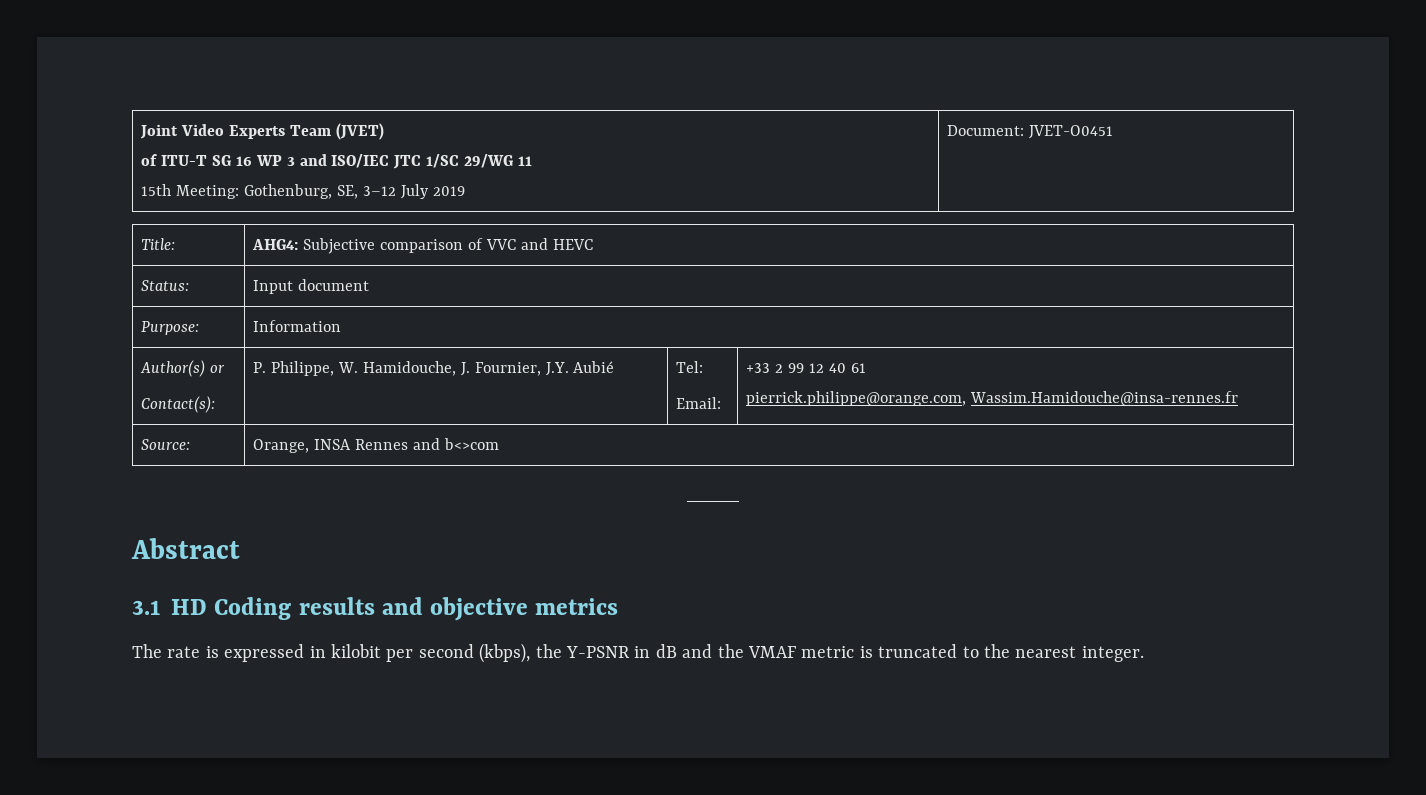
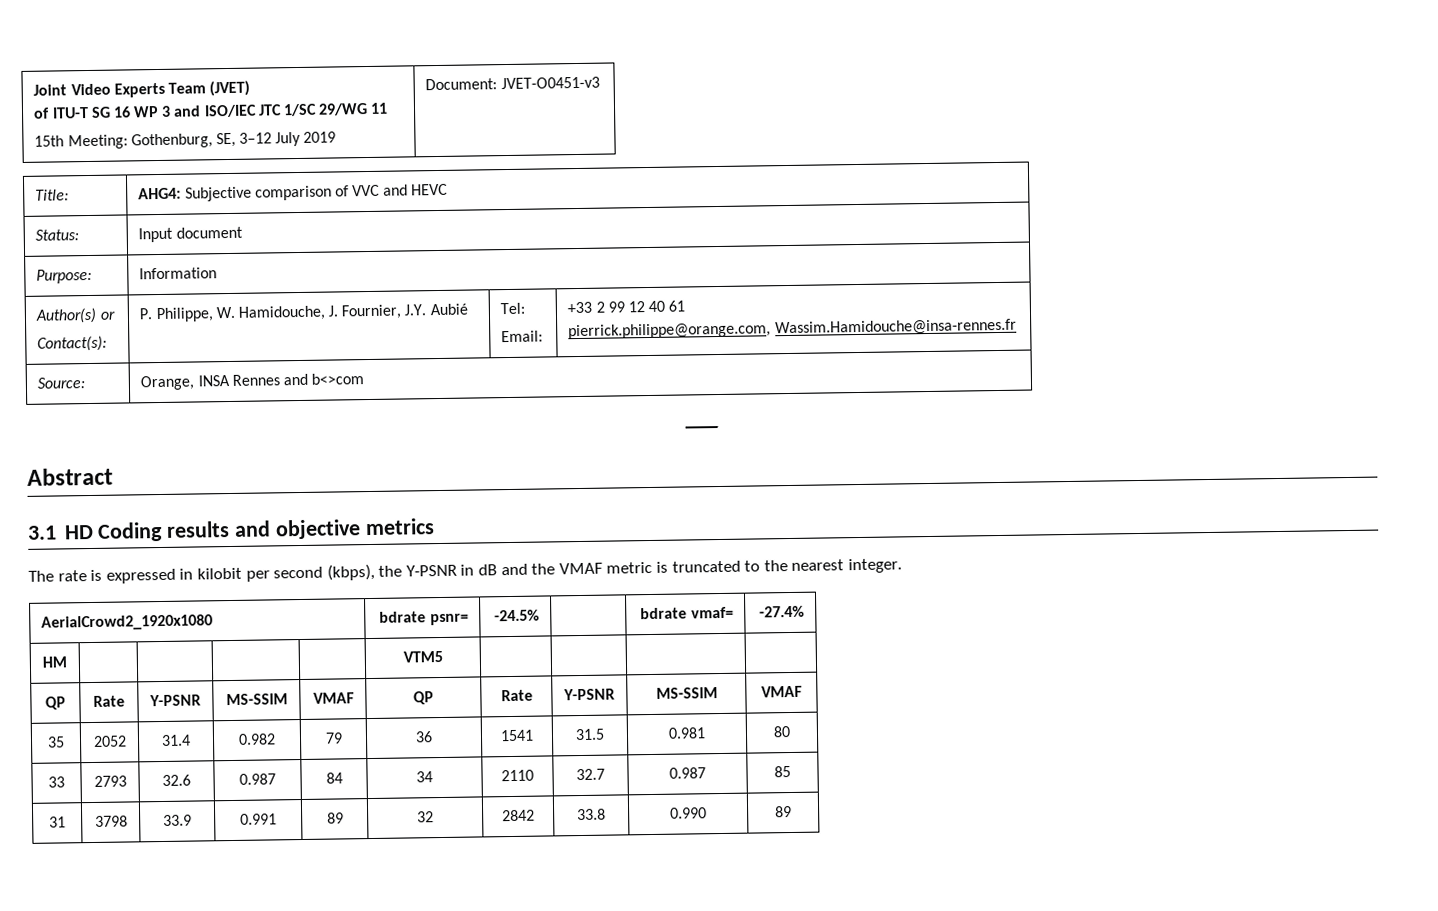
[1029,125,1114,139] JVET-O0451 -> [500,76,600,90] JVET-O0451-v3
(1144, 654) none -> [41,614,214,631] [379,611,469,626] [493,609,540,622] [640,606,734,620] [758,605,805,618] [42,656,67,668] [402,650,443,663] [45,696,66,710] [93,695,125,707] [149,694,201,707] [225,693,288,706] [312,692,354,704] [413,691,434,705] [500,689,533,702] [563,688,615,701] [655,687,718,699] [761,685,802,698] [47,736,65,748] [92,735,127,747] [161,734,191,746] [238,733,276,745] [324,732,343,744] [415,731,433,743] [500,729,534,742] [575,728,605,741] [668,727,706,739] [773,726,791,738] [48,776,65,788] [93,775,127,787] [162,774,191,786] [239,773,276,785] [325,772,343,784] [416,771,433,783] [501,769,534,782] [576,768,605,781] [669,767,706,779] [774,766,791,778] [49,816,66,828] [94,815,128,827] [163,814,192,826] [240,813,277,825] [326,812,344,824] [417,811,434,823] [502,809,535,822] [577,808,606,821] [670,807,707,819] [775,806,792,818] // AerialCrowd2_1920x1080 | bdrate psnr= | -24.5% | | bdrate vmaf= | -27.4% // HM | | | | | VTM5 | | | | // QP | Rate | Y-PSNR | MS-SSIM | VMAF | QP | Rate | Y-PSNR | MS-SSIM | VMAF // 35 | 2052 | 31.4 | 0.982 | 79 | 36 | 1541 | 31.5 | 0.981 | 80 // 33 | 2793 | 32.6 | 0.987 | 84 | 34 | 2110 | 32.7 | 0.987 | 85 // 31 | 3798 | 33.9 | 0.991 | 89 | 32 | 2842 | 33.8 | 0.990 | 89

